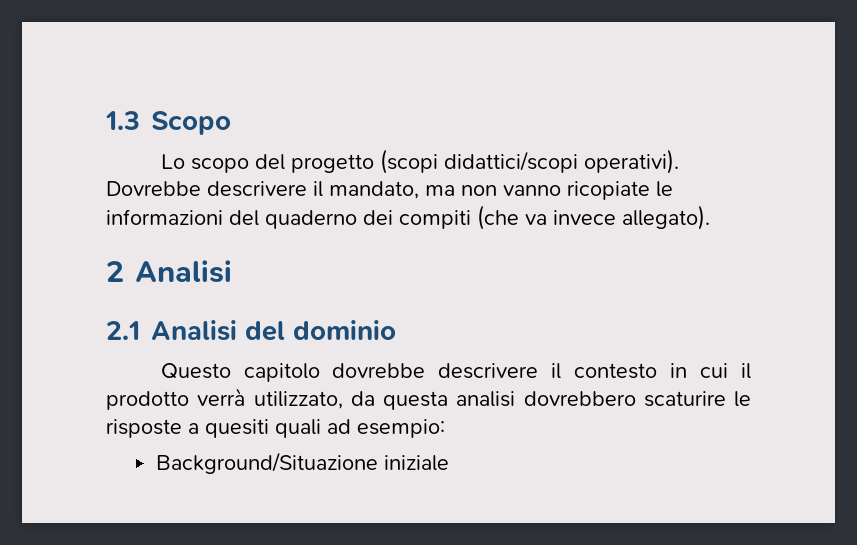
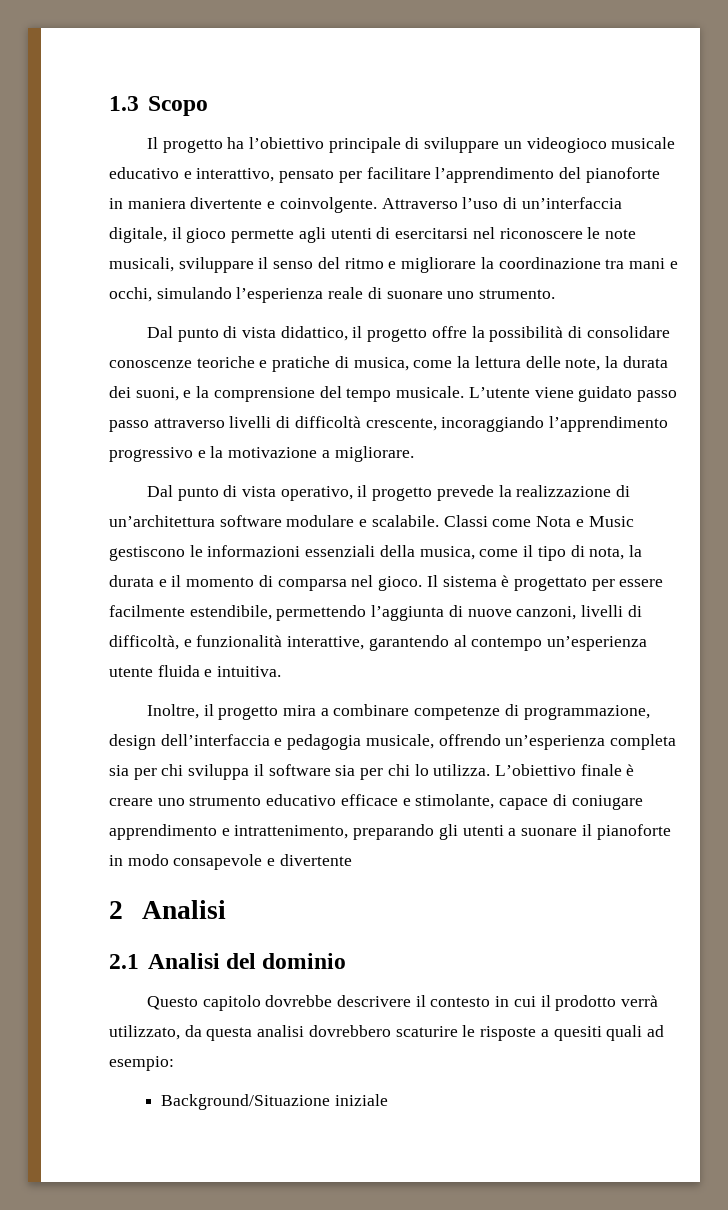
[160,149,679,174] [106,181,673,200] [106,205,710,230] Lo scopo del progetto (scopi didattici/scopi operativi). Dovrebbe descrivere il mandato, ma non vanno ricopiate le informazioni del quaderno dei compiti (che va invece allegato). -> [146,137,676,153] [109,167,660,183] [109,197,622,213] [109,227,636,243] [109,257,678,273] [109,287,556,303] [146,326,670,342] [109,356,668,372] [109,386,677,402] [109,416,669,432] [109,446,414,462] [146,485,631,501] [109,515,634,527] [109,545,642,561] [109,575,664,591] [109,605,642,621] [109,635,648,651] [109,665,282,677] [146,704,650,720] [109,734,677,750] [109,764,635,780] [109,794,643,810] [109,824,671,840] [109,854,352,870] Il progetto ha l’obiettivo principale di sviluppare un videogioco musicale educativo e interattivo, pensato per facilitare l’apprendimento del pianoforte in maniera divertente e coinvolgente. Attraverso l’uso di un’interfaccia digitale, il gioco permette agli utenti di esercitarsi nel riconoscere le note musicali, sviluppare il senso del ritmo e migliorare la coordinazione tra mani e occhi, simulando l’esperienza reale di suonare uno strumento. // Dal punto di vista didattico, il progetto offre la possibilità di consolidare conoscenze teoriche e pratiche di musica, come la lettura delle note, la durata dei suoni, e la comprensione del tempo musicale. L’utente viene guidato passo passo attraverso livelli di difficoltà crescente, incoraggiando l’apprendimento progressivo e la motivazione a migliorare. // Dal punto di vista operativo, il progetto prevede la realizzazione di un’architettura software modulare e scalabile. Classi come Nota e Music gestiscono le informazioni essenziali della musica, come il tipo di nota, la durata e il momento di comparsa nel gioco. Il sistema è progettato per essere facilmente estendibile, permettendo l’aggiunta di nuove canzoni, livelli di difficoltà, e funzionalità interattive, garantendo al contempo un’esperienza utente fluida e intuitiva. // Inoltre, il progetto mira a combinare competenze di programmazione, design dell’interfaccia e pedagogia musicale, offrendo un’esperienza completa sia per chi sviluppa il software sia per chi lo utilizza. L’obiettivo finale è creare uno strumento educativo efficace e stimolante, capace di coniugare apprendimento e intrattenimento, preparando gli utenti a suonare il pianoforte in modo consapevole e divertente

